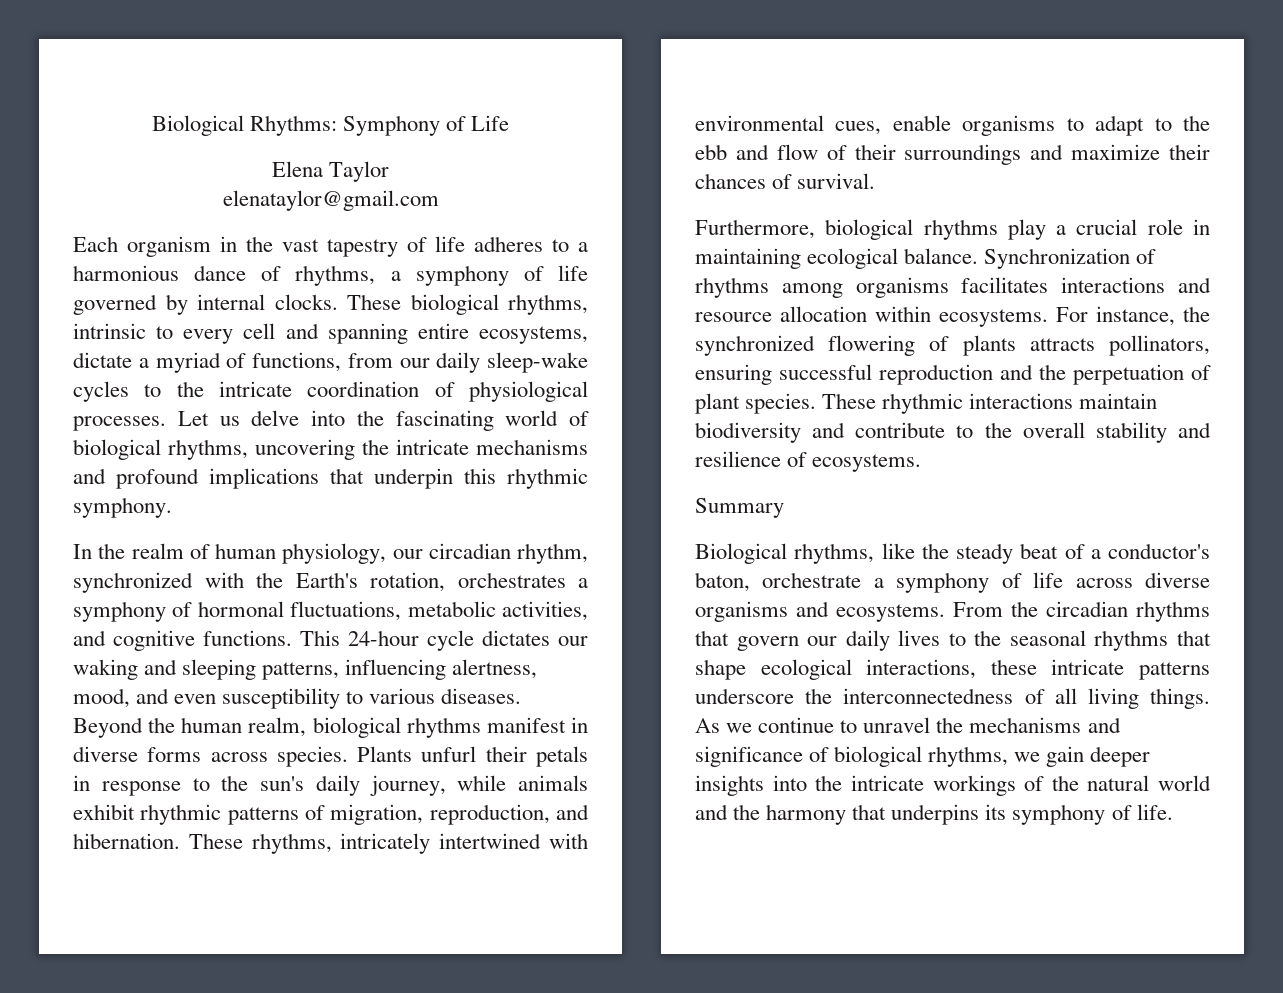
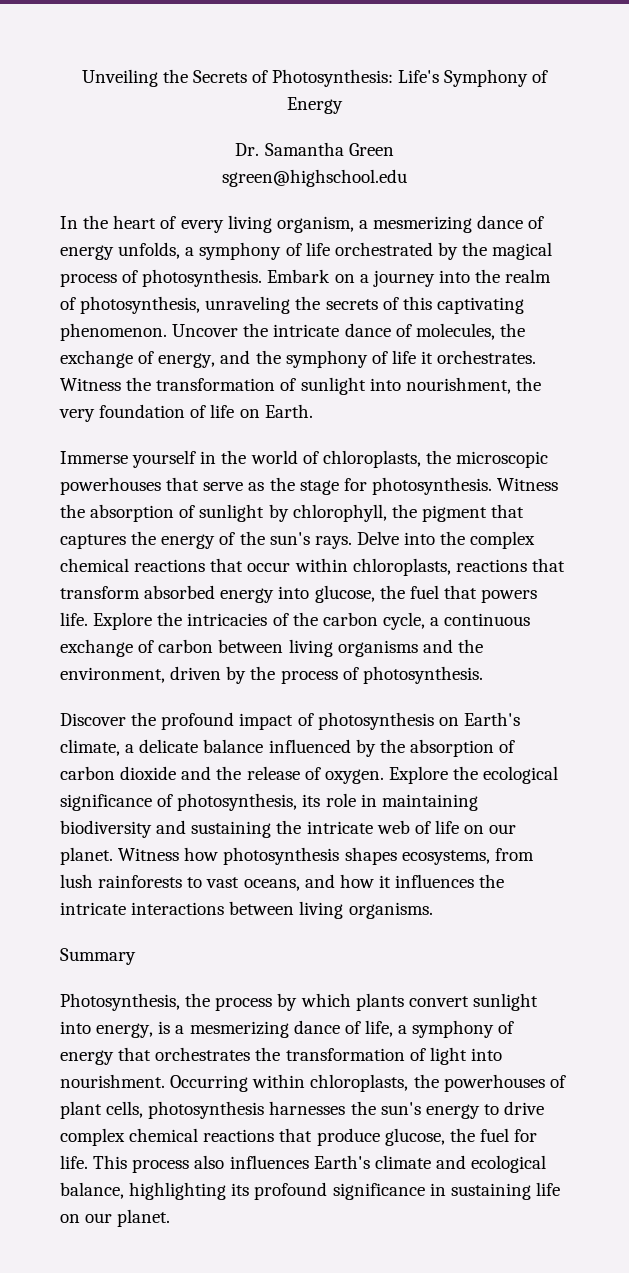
[151,115,510,136] [271,161,390,182] [222,190,439,211] [73,236,588,257] [73,265,588,286] [73,294,588,315] [73,323,588,344] [73,352,588,373] [73,381,588,402] [73,410,589,431] [73,439,588,460] [73,468,588,489] [73,497,172,518] [73,543,588,564] [73,572,588,593] [73,601,588,622] [73,630,588,651] [73,659,538,680] [73,688,522,709] [73,717,588,738] [73,746,588,767] [73,775,588,796] [73,804,589,825] [73,833,588,854] [695,115,1210,136] [695,144,1210,165] [695,173,876,189] [695,219,1210,240] [695,248,1157,269] [695,277,1211,298] [695,306,1210,327] [695,335,1210,356] [695,364,1211,385] [695,393,1158,414] [695,422,1211,443] [695,451,922,472] [695,498,784,518] [695,543,1210,564] [695,572,1210,593] [695,601,1210,622] [695,630,1211,651] [695,659,1210,680] [695,688,1210,709] [695,717,1121,733] [695,746,1151,767] [695,775,1211,796] [695,804,1173,825] Biological Rhythms: Symphony of Life // Elena Taylor // elenataylor@gmail.com // Each organism in the vast tapestry of life adheres to a harmonious dance of rhythms, a symphony of life governed by internal clocks. These biological rhythms, intrinsic to every cell and spanning entire ecosystems, dictate a myriad of functions, from our daily sleep-wake cycles to the intricate coordination of physiological processes. Let us delve into the fascinating world of biological rhythms, uncovering the intricate mechanisms and profound implications that underpin this rhythmic symphony. // In the realm of human physiology, our circadian rhythm, synchronized with the Earth's rotation, orchestrates a symphony of hormonal fluctuations, metabolic activities, and cognitive functions. This 24-hour cycle dictates our waking and sleeping patterns, influencing alertness, mood, and even susceptibility to various diseases. Beyond the human realm, biological rhythms manifest in diverse forms across species. Plants unfurl their petals in response to the sun's daily journey, while animals exhibit rhythmic patterns of migration, reproduction, and hibernation. These rhythms, intricately intertwined with environmental cues, enable organisms to adapt to the ebb and flow of their surroundings and maximize their chances of survival. // Furthermore, biological rhythms play a crucial role in maintaining ecological balance. Synchronization of rhythms among organisms facilitates interactions and resource allocation within ecosystems. For instance, the synchronized flowering of plants attracts pollinators, ensuring successful reproduction and the perpetuation of plant species. These rhythmic interactions maintain biodiversity and contribute to the overall stability and resilience of ecosystems. // Summary // Biological rhythms, like the steady beat of a conductor's baton, orchestrate a symphony of life across diverse organisms and ecosystems. From the circadian rhythms that govern our daily lives to the seasonal rhythms that shape ecological interactions, these intricate patterns underscore the interconnectedness of all living things. As we continue to unravel the mechanisms and significance of biological rhythms, we gain deeper insights into the intricate workings of the natural world and the harmony that underpins its symphony of life. -> [81,69,549,87] [287,97,343,114] [235,142,394,156] [222,169,407,187] [60,215,545,233] [60,242,553,260] [60,269,552,287] [60,296,524,314] [60,323,525,341] [60,350,537,368] [60,377,541,395] [59,404,313,422] [60,450,549,468] [60,477,559,495] [60,504,525,522] [60,531,536,549] [60,558,565,576] [60,585,538,603] [60,612,531,630] [60,639,483,657] [60,666,483,684] [60,712,520,730] [60,739,516,757] [60,766,559,784] [60,793,478,811] [60,820,517,838] [60,847,534,865] [60,874,505,891] [60,901,433,919] [60,948,136,965] [60,993,538,1011] [60,1020,515,1038] [60,1047,502,1065] [60,1074,566,1092] [60,1101,545,1119] [60,1128,538,1146] [60,1155,547,1173] [60,1182,560,1200] [60,1209,171,1227] Unveiling the Secrets of Photosynthesis: Life's Symphony of Energy // Dr. Samantha Green // sgreen@highschool.edu // In the heart of every living organism, a mesmerizing dance of energy unfolds, a symphony of life orchestrated by the magical process of photosynthesis. Embark on a journey into the realm of photosynthesis, unraveling the secrets of this captivating phenomenon. Uncover the intricate dance of molecules, the exchange of energy, and the symphony of life it orchestrates. Witness the transformation of sunlight into nourishment, the very foundation of life on Earth. // Immerse yourself in the world of chloroplasts, the microscopic powerhouses that serve as the stage for photosynthesis. Witness the absorption of sunlight by chlorophyll, the pigment that captures the energy of the sun's rays. Delve into the complex chemical reactions that occur within chloroplasts, reactions that transform absorbed energy into glucose, the fuel that powers life. Explore the intricacies of the carbon cycle, a continuous exchange of carbon between living organisms and the environment, driven by the process of photosynthesis. // Discover the profound impact of photosynthesis on Earth's climate, a delicate balance influenced by the absorption of carbon dioxide and the release of oxygen. Explore the ecological significance of photosynthesis, its role in maintaining biodiversity and sustaining the intricate web of life on our planet. Witness how photosynthesis shapes ecosystems, from lush rainforests to vast oceans, and how it influences the intricate interactions between living organisms. // Summary // Photosynthesis, the process by which plants convert sunlight into energy, is a mesmerizing dance of life, a symphony of energy that orchestrates the transformation of light into nourishment. Occurring within chloroplasts, the powerhouses of plant cells, photosynthesis harnesses the sun's energy to drive complex chemical reactions that produce glucose, the fuel for life. This process also influences Earth's climate and ecological balance, highlighting its profound significance in sustaining life on our planet.

